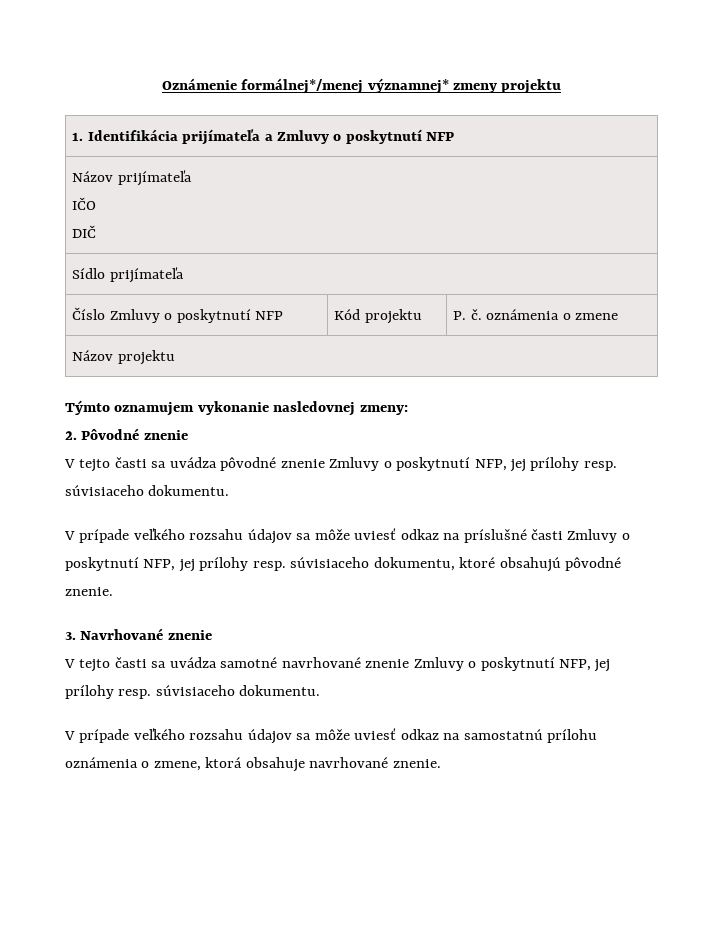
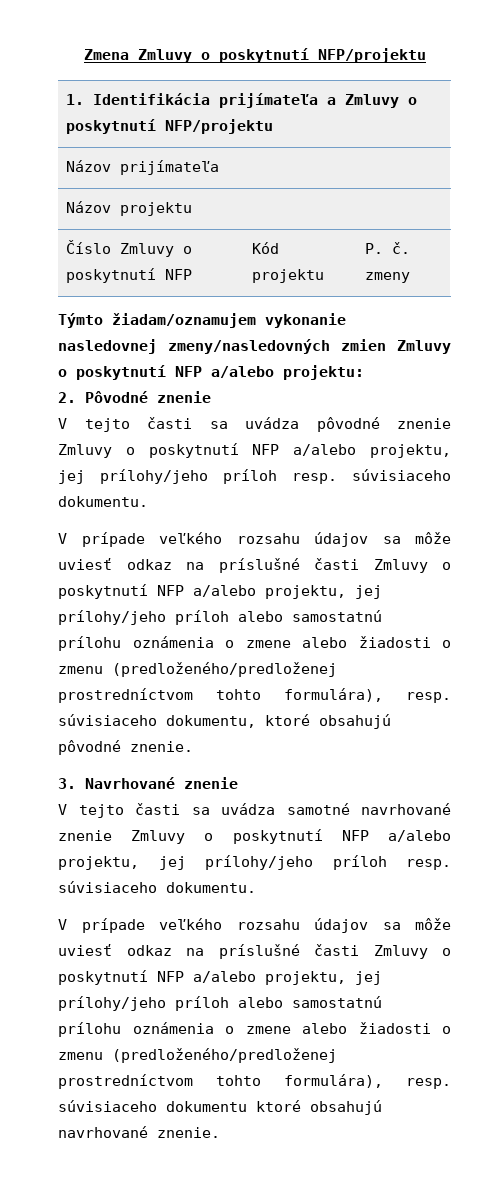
[161,78,562,94] Oznámenie formálnej*/menej významnej* zmeny projektu -> [83,48,426,63] Zmena Zmluvy o poskytnutí NFP/projektu
[426,132,455,141] NFP -> [164,119,273,134] NFP/projektu
[72,197,97,210] [72,225,97,238] [72,267,184,283] // IČO // DIČ // Sídlo prijímateľa -> [65,201,192,216] // Názov projektu
[486,309,618,320] [72,350,175,365] oznámenia o zmene // Názov projektu -> [364,272,410,283] zmeny
[114,402,195,416] oznamujem -> [112,313,256,328] žiadam/oznamujem
[359,405,408,415] zmeny: -> [168,339,451,354] [58,365,364,380] zmeny/nasledovných zmien Zmluvy o poskytnutí NFP a/alebo projektu:
[474,457,580,472] NFP, jej prílohy -> [252,444,452,458] [58,469,277,484] NFP a/alebo projektu, jej prílohy/jeho príloh
[143,557,249,572] NFP, jej prílohy -> [157,585,382,599] [58,610,382,625] [58,636,451,651] [58,662,337,677] [58,688,383,703] NFP a/alebo projektu, jej prílohy/jeho príloh alebo samostatnú prílohu oznámenia o zmene alebo žiadosti o zmenu (predloženého/predloženej prostredníctvom tohto formulára),
[559,659,611,672] [65,685,114,699] NFP, jej prílohy -> [341,830,451,842] [58,855,387,870] NFP a/alebo projektu, jej prílohy/jeho príloh
[463,729,598,743] [65,757,305,772] samostatnú prílohu oznámenia o zmene, ktorá obsahuje -> [218,944,451,959] [58,970,382,985] [58,996,382,1011] [58,1022,451,1037] [58,1048,337,1063] [58,1074,451,1089] [58,1100,382,1115] príslušné časti Zmluvy o poskytnutí NFP a/alebo projektu, jej prílohy/jeho príloh alebo samostatnú prílohu oznámenia o zmene alebo žiadosti o zmenu (predloženého/predloženej prostredníctvom tohto formulára), resp. súvisiaceho dokumentu ktoré obsahujú

